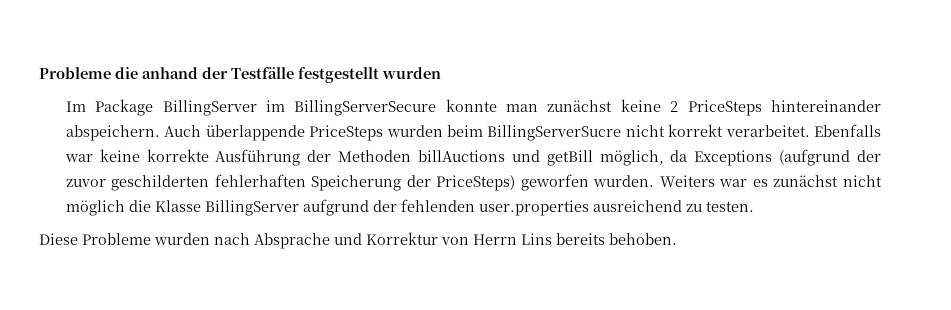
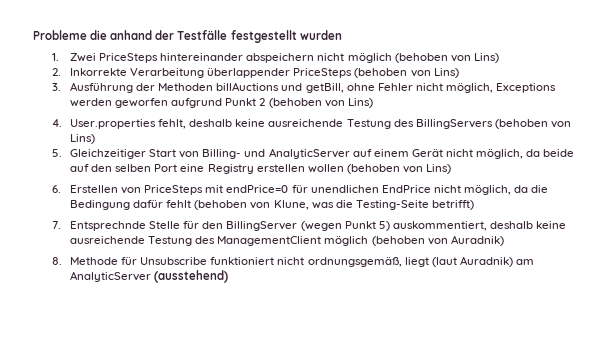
[65,99,881,116] [65,124,882,141] [64,149,209,162] Im Package BillingServer im BillingServerSecure konnte man zunächst keine 2 PriceSteps hintereinander abspeichern. Auch überlappende PriceSteps wurden beim BillingServerSucre nicht korrekt verarbeitet. Ebenfalls war keine korrekte -> [51,53,499,63] [51,68,459,78] [51,83,61,91] 1. Zwei PriceSteps hintereinander abspeichern nicht möglich (behoben von Lins) // 2. Inkorrekte Verarbeitung überlappender PriceSteps (behoben von Lins) // 3.
[546,149,881,166] [65,174,883,191] [65,199,754,216] [39,232,677,249] getBill möglich, da Exceptions (aufgrund der zuvor geschilderten fehlerhaften Speicherung der PriceSteps) geworfen wurden. Weiters war es zunächst nicht möglich die Klasse BillingServer aufgrund der fehlenden user.properties ausreichend zu testen. // Diese Probleme wurden nach Absprache und Korrektur von Herrn Lins bereits behoben. -> [305,83,557,93] [70,98,373,108] [51,119,571,129] [70,134,96,144] [51,148,575,159] [70,164,452,174] [51,185,549,195] [70,200,474,210] [51,221,567,231] [70,235,504,246] [51,256,534,267] [70,270,229,283] getBill, ohne Fehler nicht möglich, Exceptions werden geworfen aufgrund Punkt 2 (behoben von Lins) // 4. User.properties fehlt, deshalb keine ausreichende Testung des BillingServers (behoben von Lins) // 5. Gleichzeitiger Start von Billing- und AnalyticServer auf einem Gerät nicht möglich, da beide auf den selben Port eine Registry erstellen wollen (behoben von Lins) // 6. Erstellen von PriceSteps mit endPrice=0 für unendlichen EndPrice nicht möglich, da die Bedingung dafür fehlt (behoben von Klune, was die Testing-Seite betrifft) // 7. Entsprechnde Stelle für den BillingServer (wegen Punkt 5) auskommentiert, deshalb keine ausreichende Testung des ManagementClient möglich (behoben von Auradnik) // 8. Methode für Unsubscribe funktioniert nicht ordnungsgemäß, liegt (laut Auradnik) am AnalyticServer (ausstehend)

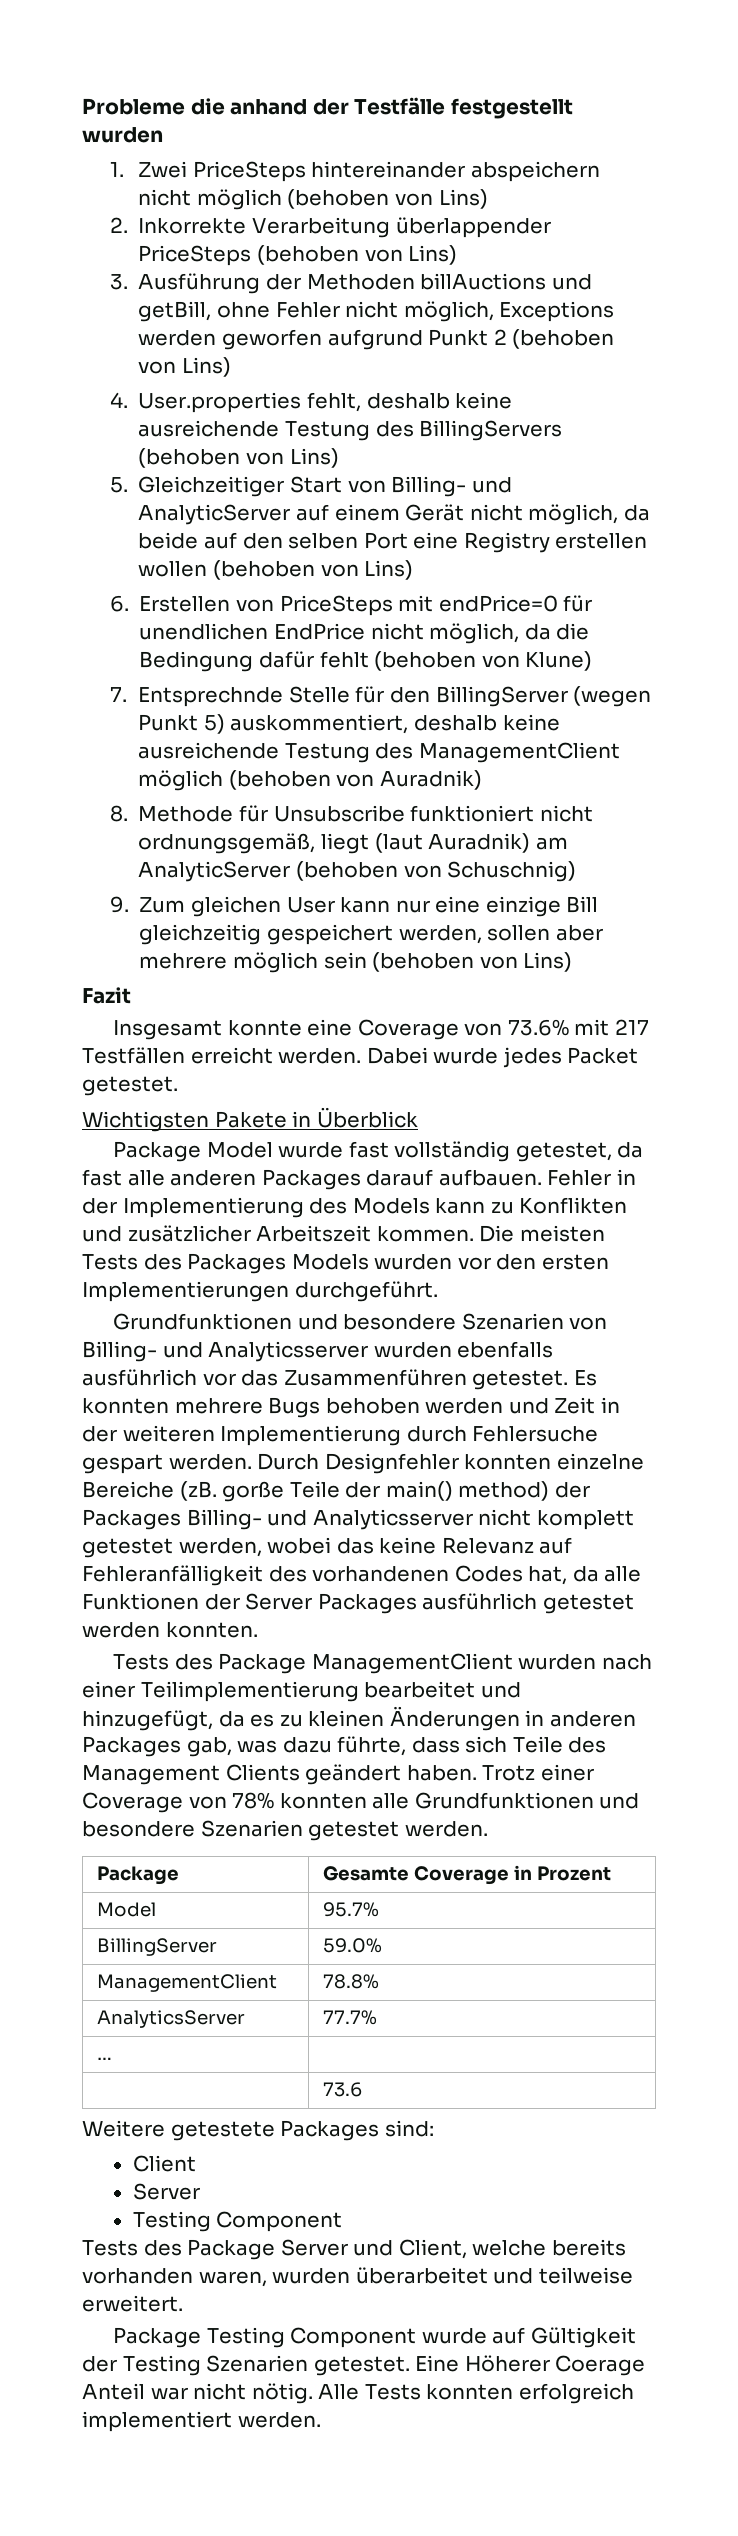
[273,200,474,210] Klune, was die Testing-Seite betrifft) -> [525,651,593,671] Klune)
[154,270,229,283] (ausstehend) -> [295,861,577,882] [110,896,599,917] [139,924,603,945] [139,952,573,973] [82,987,131,1004] [113,1019,649,1040] [82,1047,639,1068] [82,1076,178,1096] [82,1107,418,1132] [113,1141,644,1162] [82,1169,636,1190] [82,1197,628,1218] [82,1225,605,1242] [82,1253,609,1274] [82,1281,438,1302] [113,1313,608,1330] [82,1341,554,1362] [82,1369,597,1390] [82,1397,620,1418] [82,1425,599,1446] [82,1453,644,1474] [82,1481,590,1502] [82,1509,634,1530] [82,1537,573,1558] [82,1565,642,1586] [82,1593,634,1614] [82,1622,258,1638] [113,1653,652,1674] [82,1681,521,1702] [82,1706,636,1731] [82,1736,607,1757] [82,1764,594,1785] [82,1792,640,1813] [82,1820,488,1841] [97,1866,180,1885] [323,1865,612,1885] [97,1902,157,1917] [323,1902,380,1917] [97,1938,218,1956] [323,1938,383,1953] [97,1974,278,1992] [323,1974,380,1989] [97,2010,246,2028] [323,2010,378,2025] [97,2057,113,2060] [323,2082,363,2097] [82,2120,434,2141] [132,2155,196,2172] [132,2183,200,2200] [132,2211,343,2232] [82,2239,626,2260] [82,2267,633,2287] [82,2295,183,2312] [113,2327,636,2348] [82,2355,646,2376] [82,2383,634,2404] [82,2411,321,2432] (behoben von Schuschnig) // 9. Zum gleichen User kann nur eine einzige Bill gleichzeitig gespeichert werden, sollen aber mehrere möglich sein (behoben von Lins) // Fazit // Insgesamt konnte eine Coverage von 73.6% mit 217 Testfällen erreicht werden. Dabei wurde jedes Packet getestet. // Wichtigsten Pakete in Überblick // Package Model wurde fast vollständig getestet, da fast alle anderen Packages darauf aufbauen. Fehler in der Implementierung des Models kann zu Konflikten und zusätzlicher Arbeitszeit kommen. Die meisten Tests des Packages Models wurden vor den ersten Implementierungen durchgeführt. // Grundfunktionen und besondere Szenarien von Billing- und Analyticsserver wurden ebenfalls ausführlich vor das Zusammenführen getestet. Es konnten mehrere Bugs behoben werden und Zeit in der weiteren Implementierung durch Fehlersuche gespart werden. Durch Designfehler konnten einzelne Bereiche (zB. gorße Teile der main() method) der Packages Billing- und Analyticsserver nicht komplett getestet werden, wobei das keine Relevanz auf Fehleranfälligkeit des vorhandenen Codes hat, da alle Funktionen der Server Packages ausführlich getestet werden konnten. // Tests des Package ManagementClient wurden nach einer Teilimplementierung bearbeitet und hinzugefügt, da es zu kleinen Änderungen in anderen Packages gab, was dazu führte, dass sich Teile des Management Clients geändert haben. Trotz einer Coverage von 78% konnten alle Grundfunktionen und besondere Szenarien getestet werden. // Package | Gesamte Coverage in Prozent // Model | 95.7% // BillingServer | 59.0% // ManagementClient | 78.8% // AnalyticsServer | 77.7% // … | // | 73.6 // Weitere getestete Packages sind: // Client // Server // Testing Component // Tests des Package Server und Client, welche bereits vorhanden waren, wurden überarbeitet und teilweise erweitert. // Package Testing Component wurde auf Gültigkeit der Testing Szenarien getestet. Eine Höherer Coerage Anteil war nicht nötig. Alle Tests konnten erfolgreich implementiert werden.

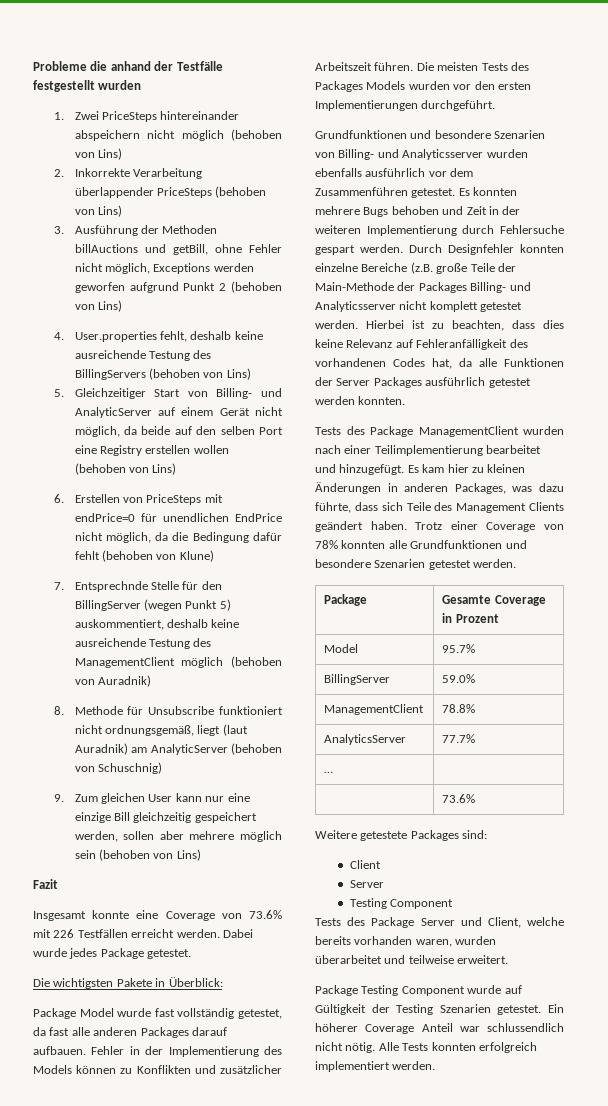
[614,1019,649,1035] 217 -> [53,929,75,938] 226
[567,1047,639,1064] Packet -> [100,948,144,959] Package
[82,1111,209,1132] Wichtigsten -> [33,978,114,989] Die wichtigsten
[316,1107,418,1128] Überblick -> [168,977,223,987] Überblick:
[435,1198,486,1214] kann -> [76,1065,117,1074] können
[376,1226,474,1242] kommen. -> [374,62,414,71] führen.
[241,1370,279,1386] das -> [450,168,474,177] dem
[425,1398,504,1414] werden -> (439, 210) none
[179,1481,550,1502] (zB. gorße Teile der main() method) -> [410,262,516,274] [315,282,394,291] (z.B. große Teile der Main-Methode
[178,1537,374,1557] werden, wobei das -> [315,320,564,331] werden. Hierbei ist zu beachten, dass dies
[82,1710,275,1731] hinzugefügt, da es -> [339,464,469,475] hinzugefügt. Es kam hier
[82,1736,232,1757] Packages gab, -> [454,483,506,494] Packages,
[323,2082,363,2097] 73.6 -> [442,794,476,803] 73.6%
[415,2355,646,2376] Eine Höherer Coerage -> [548,1004,564,1013] [315,1023,415,1034] Ein höherer Coverage
(188, 2393) none -> [487,1023,564,1032] schlussendlich

